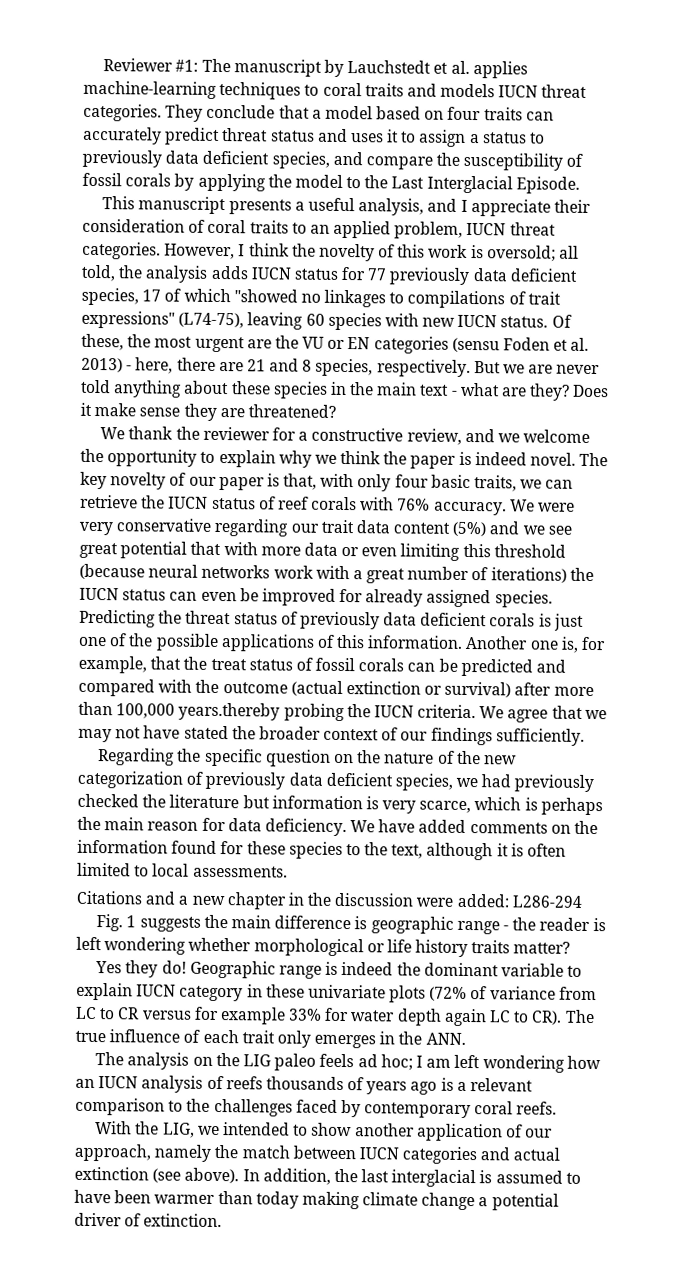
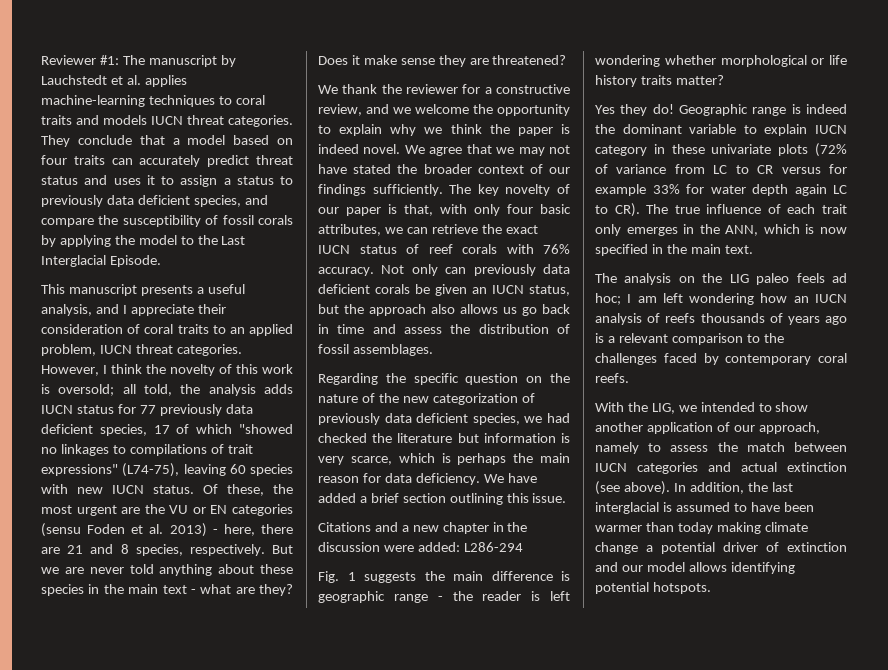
[579,452,609,467] [80,471,574,492] [80,494,576,516] [79,518,572,537] [79,541,566,561] [79,563,594,584] [79,587,553,608] [79,609,584,631] [78,633,607,653] [78,655,567,677] [78,678,594,698] [78,701,477,722] The key novelty of our paper is that, with only four basic traits, we can retrieve the IUCN status of reef corals with 76% accuracy. We were very conservative regarding our trait data content (5%) and we see great potential that with more data or even limiting this threshold (because neural networks work with a great number of iterations) the IUCN status can even be improved for already assigned species. Predicting the threat status of previously data deficient corals is just one of the possible applications of this information. Another one is, for example, that the treat status of fossil corals can be predicted and compared with the outcome (actual extinction or survival) after more than 100,000 years.thereby probing the IUCN criteria. -> (401, 149) none
(585, 737) none -> [449,184,570,196] [318,204,571,216] [318,224,538,236] [318,244,570,254] [318,264,570,276] [318,284,570,296] [318,304,570,316] [318,324,570,334] [318,344,433,356] The key novelty of our paper is that, with only four basic attributes, we can retrieve the exact IUCN status of reef corals with 76% accuracy. Not only can previously data deficient corals be given an IUCN status, but the approach also allows us go back in time and assess the distribution of fossil assemblages.
[514,774,595,793] previously -> (570, 418) none
[469,820,599,835] [77,839,567,861] [77,862,288,878] comments on the information found for these species to the text, although it is often limited to local assessments. -> [359,493,567,505] a brief section outlining this issue.
[425,1032,466,1045] ANN. -> [725,224,847,236] [595,244,753,256] ANN, which is now specified in the main text.
(212, 1153) none -> [648,443,709,452] to assess
[143,1213,223,1228] extinction. -> [787,542,847,552] [595,562,795,574] [595,582,711,594] extinction and our model allows identifying potential hotspots.

